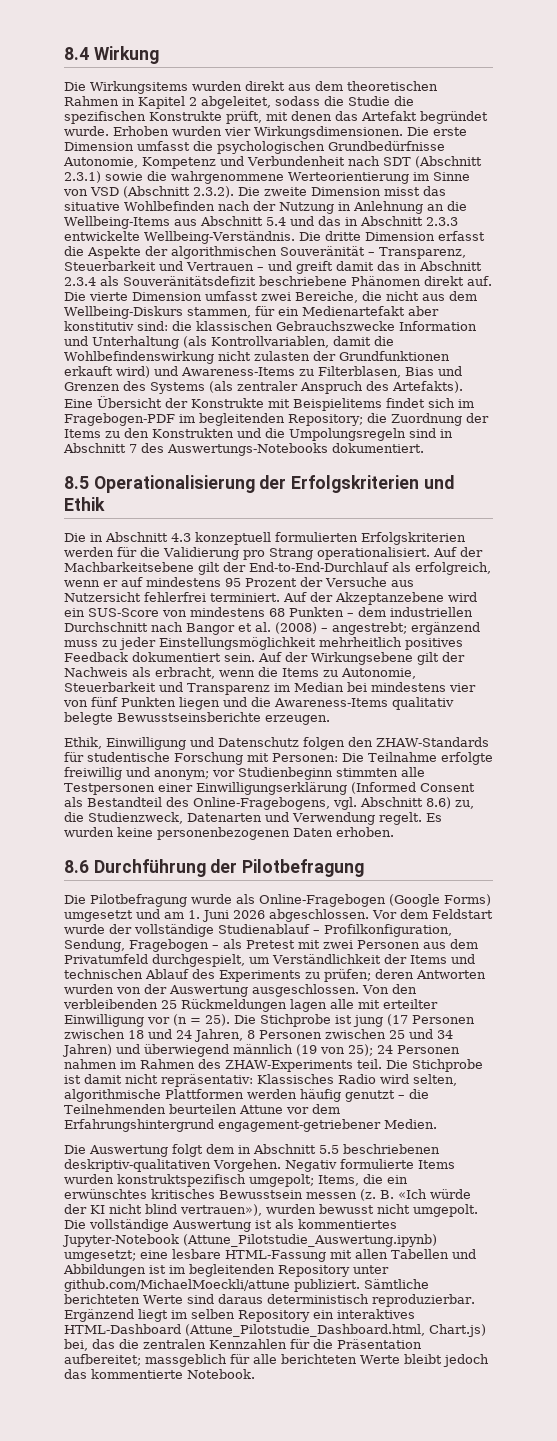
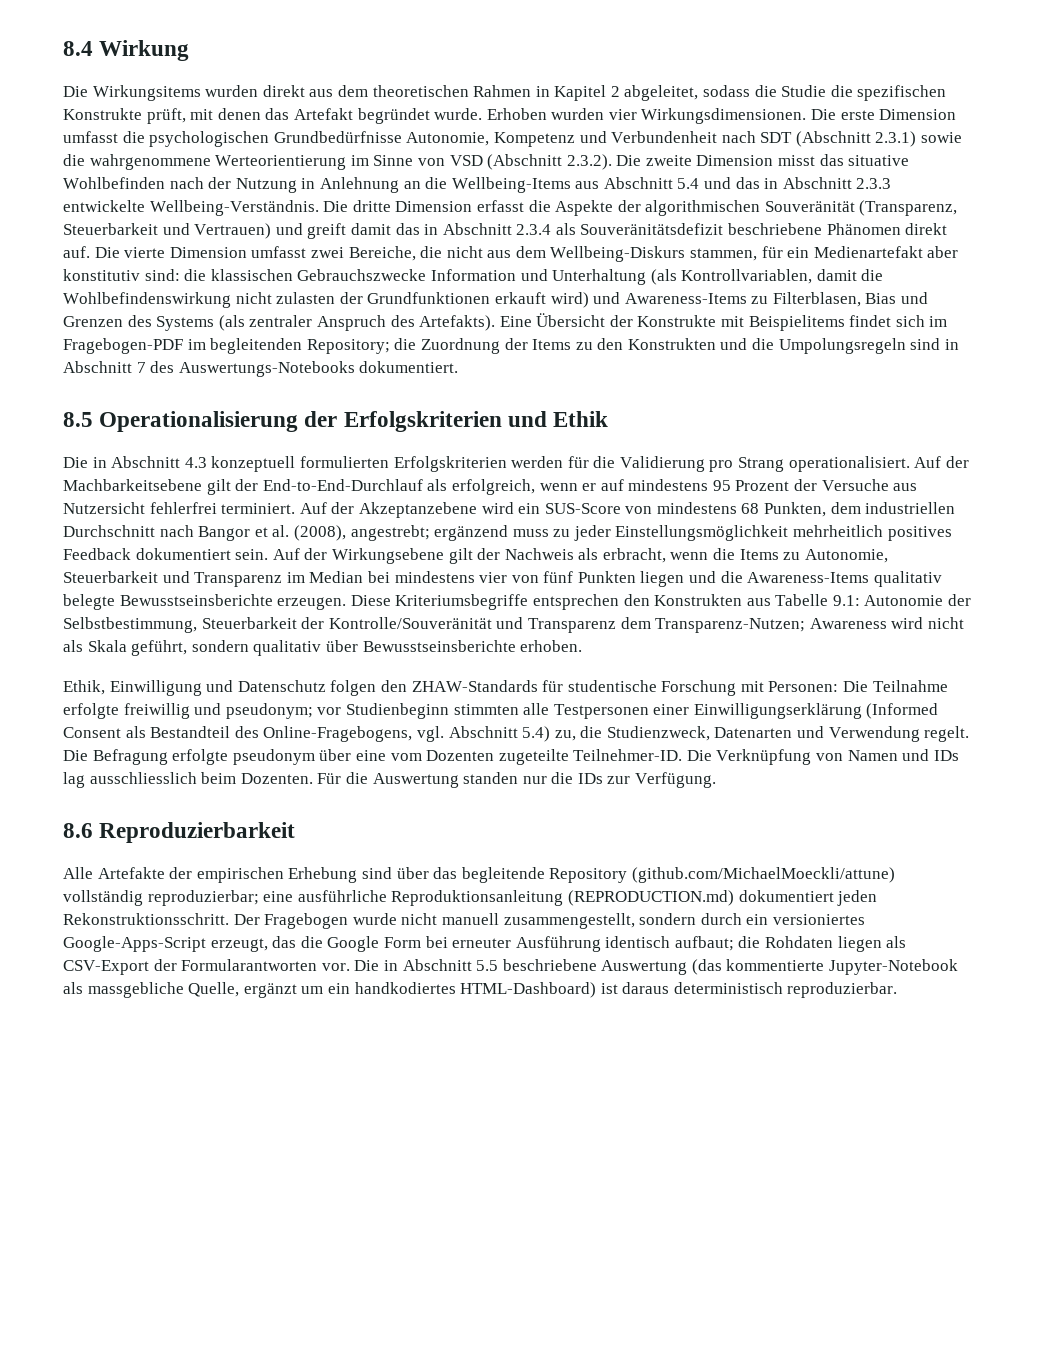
[368,247,466,259] [64,261,264,271] – Transparenz, Steuerbarkeit und Vertrauen – -> [859,200,958,216] [63,223,272,239] (Transparenz, Steuerbarkeit und Vertrauen)
[289,607,354,617] Punkten – -> [764,502,827,517] Punkten,
[275,622,328,634] (2008) – -> [293,525,346,541] (2008),
(330, 720) none -> [350,594,972,610] [63,617,964,633] [63,640,583,656] Diese Kriteriumsbegriffe entsprechen den Konstrukten aus Tabelle 9.1: Autonomie der Selbstbestimmung, Steuerbarkeit der Kontrolle/Souveränität und Transparenz dem Transparenz-Nutzen; Awareness wird nicht als Skala geführt, sondern qualitativ über Bewusstseinsberichte erhoben.
[154,770,209,780] anonym; -> [225,703,313,719] pseudonym;
[426,797,451,809] 8.6) -> [522,726,551,742] 5.4)
[425,813,442,822] [64,827,394,840] [64,859,365,877] [64,894,491,907] [64,909,493,922] [64,924,452,937] [64,939,478,952] [64,954,475,967] [64,969,486,982] [64,984,417,997] [63,999,438,1012] [64,1014,475,1027] [64,1029,453,1042] [62,1044,460,1057] [64,1059,483,1072] [64,1074,457,1087] [64,1089,429,1102] [64,1104,340,1114] [64,1119,437,1132] [64,1144,440,1157] [64,1159,455,1172] [64,1174,408,1187] [64,1189,471,1201] [64,1204,478,1217] [64,1219,397,1232] [62,1234,437,1247] [64,1249,476,1262] [63,1264,389,1277] [64,1279,429,1292] [64,1294,475,1307] [64,1309,415,1322] [64,1324,486,1337] [64,1339,422,1351] [64,1354,489,1367] [64,1369,255,1379] Es wurden keine personenbezogenen Daten erhoben. // 8.6 Durchführung der Pilotbefragung // Die Pilotbefragung wurde als Online-Fragebogen (Google Forms) umgesetzt und am 1. Juni 2026 abgeschlossen. Vor dem Feldstart wurde der vollständige Studienablauf – Profilkonfiguration, Sendung, Fragebogen – als Pretest mit zwei Personen aus dem Privatumfeld durchgespielt, um Verständlichkeit der Items und technischen Ablauf des Experiments zu prüfen; deren Antworten wurden von der Auswertung ausgeschlossen. Von den verbleibenden 25 Rückmeldungen lagen alle mit erteilter Einwilligung vor (n = 25). Die Stichprobe ist jung (17 Personen zwischen 18 und 24 Jahren, 8 Personen zwischen 25 und 34 Jahren) und überwiegend männlich (19 von 25); 24 Personen nahmen im Rahmen des ZHAW-Experiments teil. Die Stichprobe ist damit nicht repräsentativ: Klassisches Radio wird selten, algorithmische Plattformen werden häufig genutzt – die Teilnehmenden beurteilen Attune vor dem Erfahrungshintergrund engagement-getriebener Medien. // Die Auswertung folgt dem in Abschnitt 5.5 beschriebenen deskriptiv-qualitativen Vorgehen. Negativ formulierte Items wurden konstruktspezifisch umgepolt; Items, die ein erwünschtes kritisches Bewusstsein messen (z. B. «Ich würde der KI nicht blind vertrauen»), wurden bewusst nicht umgepolt. Die vollständige Auswertung ist als kommentiertes Jupyter-Notebook (Attune_Pilotstudie_Auswertung.ipynb) umgesetzt; eine lesbare HTML-Fassung mit allen Tabellen und Abbildungen ist im begleitenden Repository unter github.com/MichaelMoeckli/attune publiziert. Sämtliche berichteten Werte sind daraus deterministisch reproduzierbar. Ergänzend liegt im selben Repository ein interaktives HTML-Dashboard (Attune_Pilotstudie_Dashboard.html, Chart.js) bei, das die zentralen Kennzahlen für die Präsentation aufbereitet; massgeblich für alle berichteten Werte bleibt jedoch das kommentierte Notebook. -> [63,749,959,765] [63,772,717,788] [63,822,296,843] [63,867,895,883] [63,890,878,906] [63,913,865,929] [63,936,907,952] [63,959,959,975] [63,982,898,998] Die Befragung erfolgte pseudonym über eine vom Dozenten zugeteilte Teilnehmer-ID. Die Verknüpfung von Namen und IDs lag ausschliesslich beim Dozenten. Für die Auswertung standen nur die IDs zur Verfügung. // 8.6 Reproduzierbarkeit // Alle Artefakte der empirischen Erhebung sind über das begleitende Repository (github.com/MichaelMoeckli/attune) vollständig reproduzierbar; eine ausführliche Reproduktionsanleitung (REPRODUCTION.md) dokumentiert jeden Rekonstruktionsschritt. Der Fragebogen wurde nicht manuell zusammengestellt, sondern durch ein versioniertes Google-Apps-Script erzeugt, das die Google Form bei erneuter Ausführung identisch aufbaut; die Rohdaten liegen als CSV-Export der Formularantworten vor. Die in Abschnitt 5.5 beschriebene Auswertung (das kommentierte Jupyter-Notebook als massgebliche Quelle, ergänzt um ein handkodiertes HTML-Dashboard) ist daraus deterministisch reproduzierbar.

